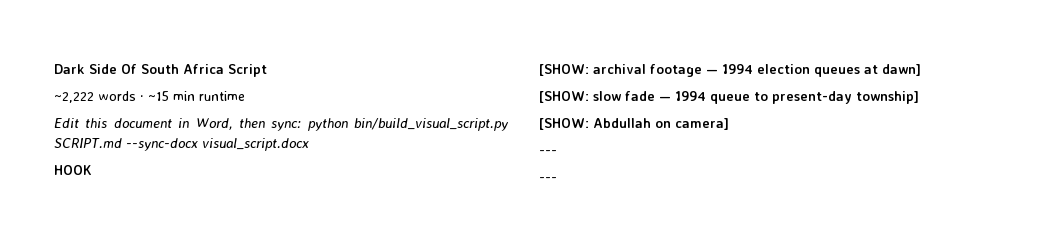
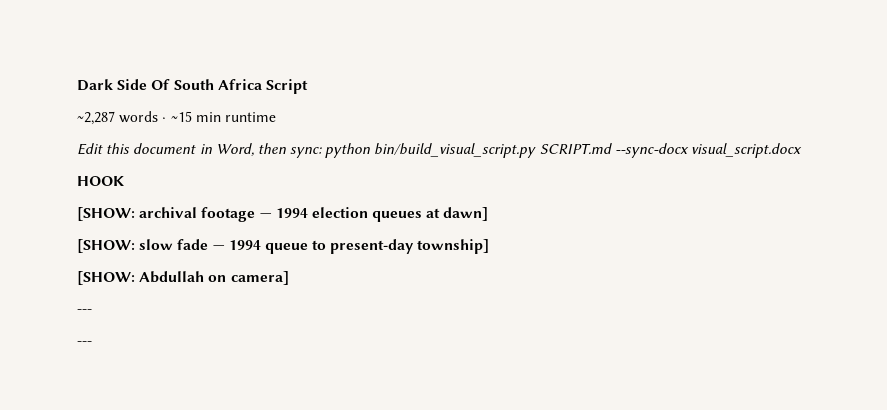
[54,92,94,103] ~2,222 -> [77,111,115,125] ~2,287

